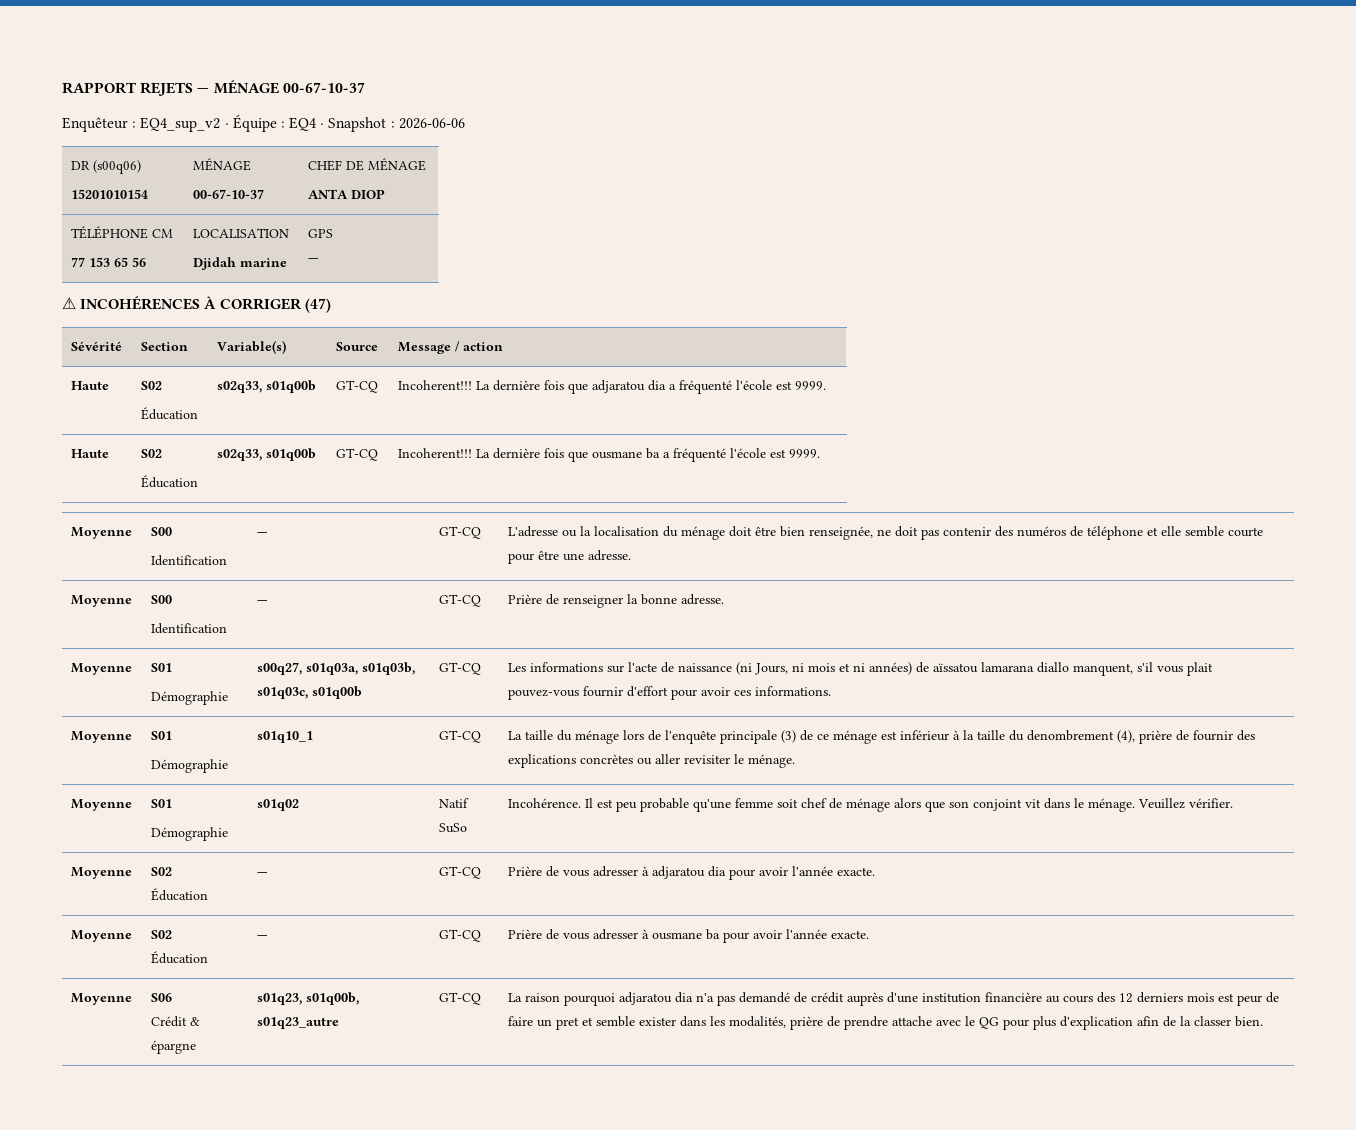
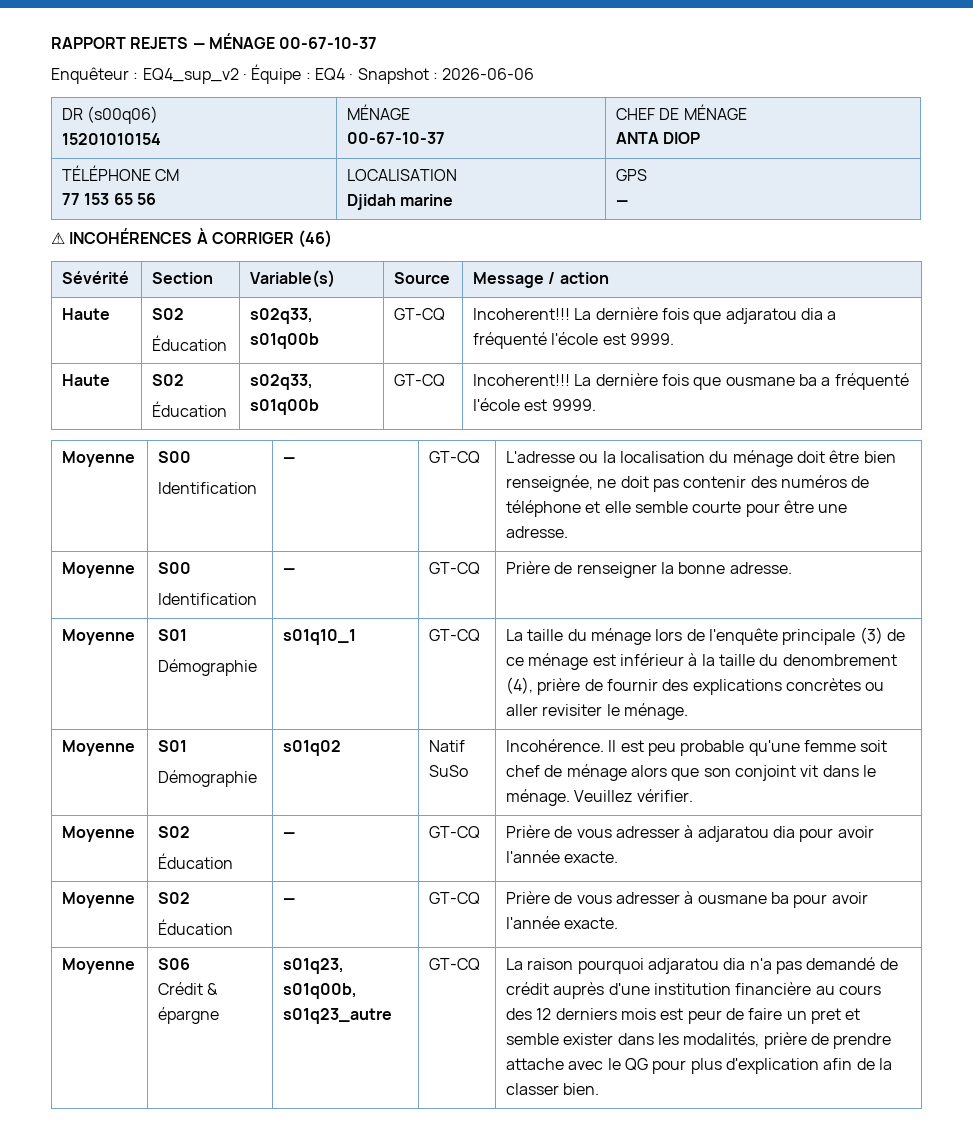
[304,298,331,313] (47) -> [298,230,333,248] (46)
[151,691,229,705] [257,662,416,675] [257,686,363,699] [439,662,482,675] [508,662,1214,676] [508,686,832,700] [71,731,133,743] [151,731,173,740] // Démographie | s00q27, s01q03a, s01q03b, s01q03c, s01q00b | GT-CQ | Les informations sur l'acte de naissance (ni Jours, ni mois et ni années) de aïssatou lamarana diallo manquent, s'il vous plait pouvez-vous fournir d'effort pour avoir ces informations. // Moyenne | S01 -> (188, 635) none

